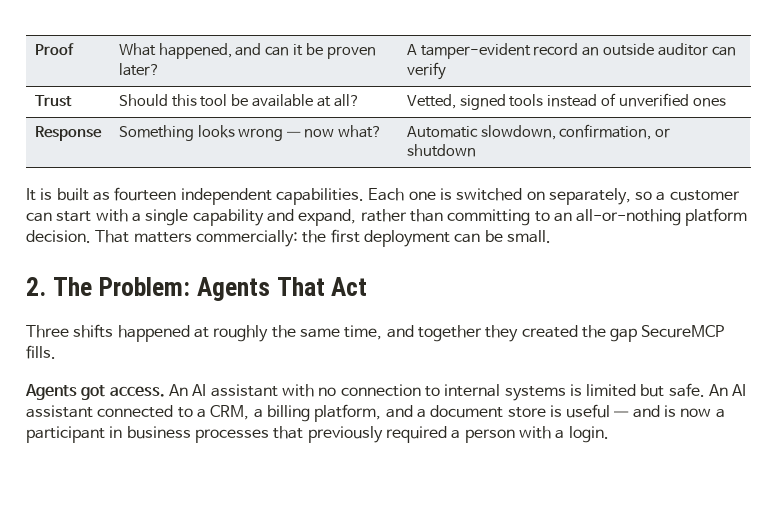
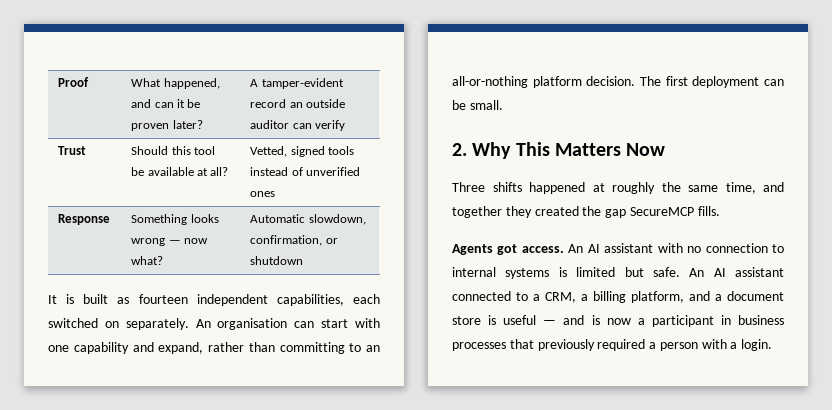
[275,188,740,205] capabilities. Each one is switched on separately, so a customer -> [276,294,380,306] [48,318,288,330] capabilities, each switched on separately. An organisation
[131,209,189,226] a single -> [48,345,69,352] one
[95,230,327,247] That matters commercially: the -> [640,76,661,86] The
[52,277,368,301] The Problem: Agents That Act -> [472,142,666,159] Why This Matters Now

